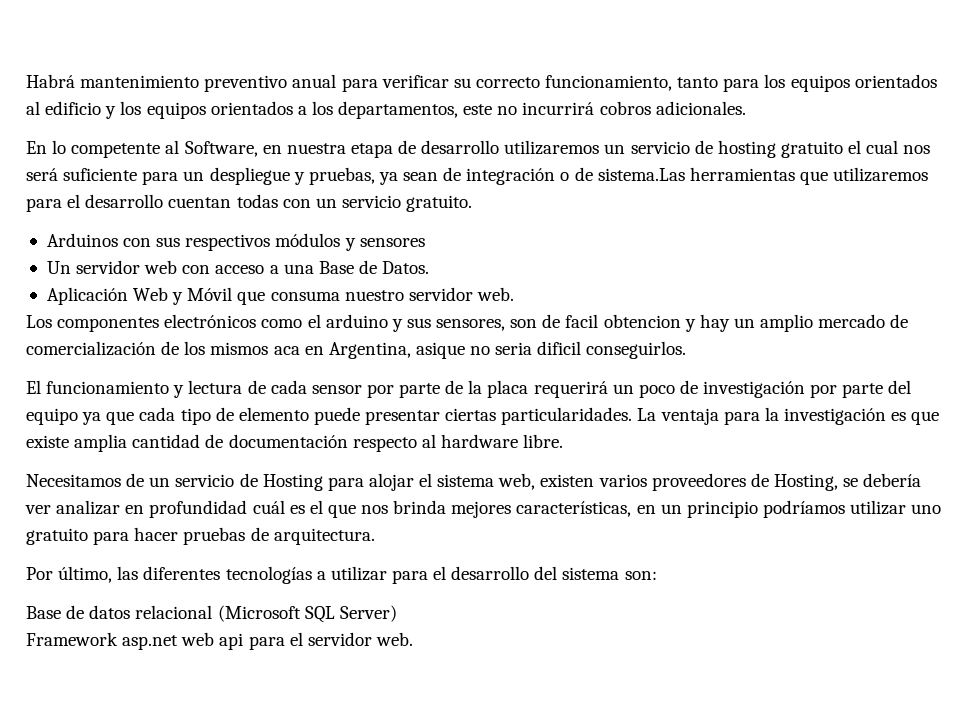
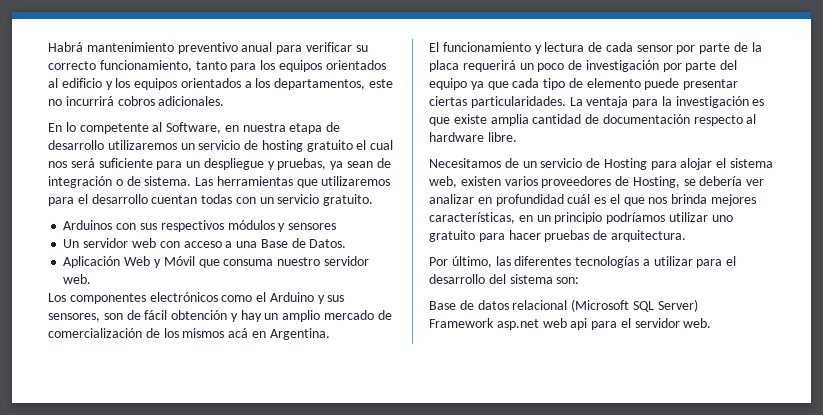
[597,168,685,181] sistema.Las -> [144,176,214,186] sistema. Las
[325,314,388,328] arduino -> [269,292,314,302] Arduino
[565,314,681,328] facil obtencion -> [144,310,228,320] fácil obtención
[273,341,687,359] aca en Argentina, asique no seria dificil conseguirlos. -> [228,328,330,340] acá en Argentina.

